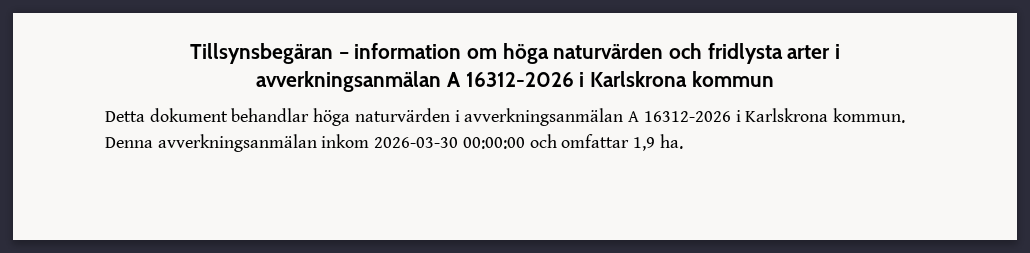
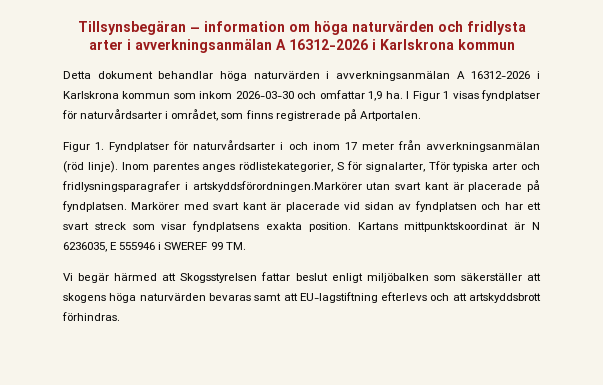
[832,108,905,123] [105,134,317,152] kommun. Denna avverkningsanmälan -> [122,91,196,99] kommun som
[462,137,525,149] 00:00:00 -> (294, 95) none
(683, 141) none -> [406,90,540,101] [62,109,421,121] [63,140,540,152] [63,161,540,173] [62,180,540,192] [62,201,541,212] [63,221,540,232] [63,242,246,252] [63,272,541,283] [63,292,542,303] [62,312,120,321] I Figur 1 visas fyndplatser för naturvårdsarter i området, som finns registrerade på Artportalen. // Figur 1. Fyndplatser för naturvårdsarter i och inom 17 meter från avverkningsanmälan (röd linje). Inom parentes anges rödlistekategorier, S för signalarter, Tför typiska arter och fridlysningsparagrafer i artskyddsförordningen.Markörer utan svart kant är placerade på fyndplatsen. Markörer med svart kant är placerade vid sidan av fyndplatsen och har ett svart streck som visar fyndplatsens exakta position. Kartans mittpunktskoordinat är N 6236035, E 555946 i SWEREF 99 TM. // Vi begär härmed att Skogsstyrelsen fattar beslut enligt miljöbalken som säkerställer att skogens höga naturvärden bevaras samt att EU-lagstiftning efterlevs och att artskyddsbrott förhindras.

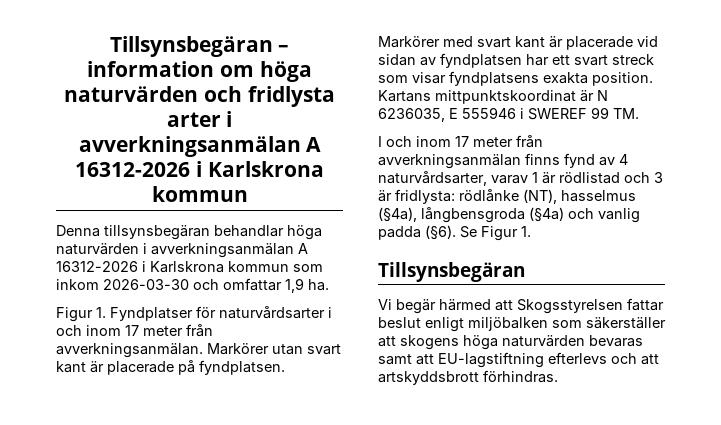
[63,71,153,79] Detta dokument -> [56,225,210,240] Denna tillsynsbegäran
[406,90,540,101] [62,109,421,121] I Figur 1 visas fyndplatser för naturvårdsarter i området, som finns registrerade på Artportalen. -> (329, 285) none
[425,142,540,152] [63,161,540,173] [62,181,362,192] avverkningsanmälan (röd linje). Inom parentes anges rödlistekategorier, S för signalarter, Tför typiska arter och fridlysningsparagrafer i artskyddsförordningen.Markörer -> [56,343,269,358] avverkningsanmälan. Markörer
[481,202,501,210] och -> (522, 60) none
(246, 246) none -> [378,135,543,148] [378,153,628,169] [378,171,663,186] [378,189,636,204] [378,207,640,223] [378,225,531,241] [378,262,525,282] // I och inom 17 meter från avverkningsanmälan finns fynd av 4 naturvårdsarter, varav 1 är rödlistad och 3 är fridlysta: rödlånke (NT), hasselmus (§4a), långbensgroda (§4a) och vanlig padda (§6). Se Figur 1. // Tillsynsbegäran

